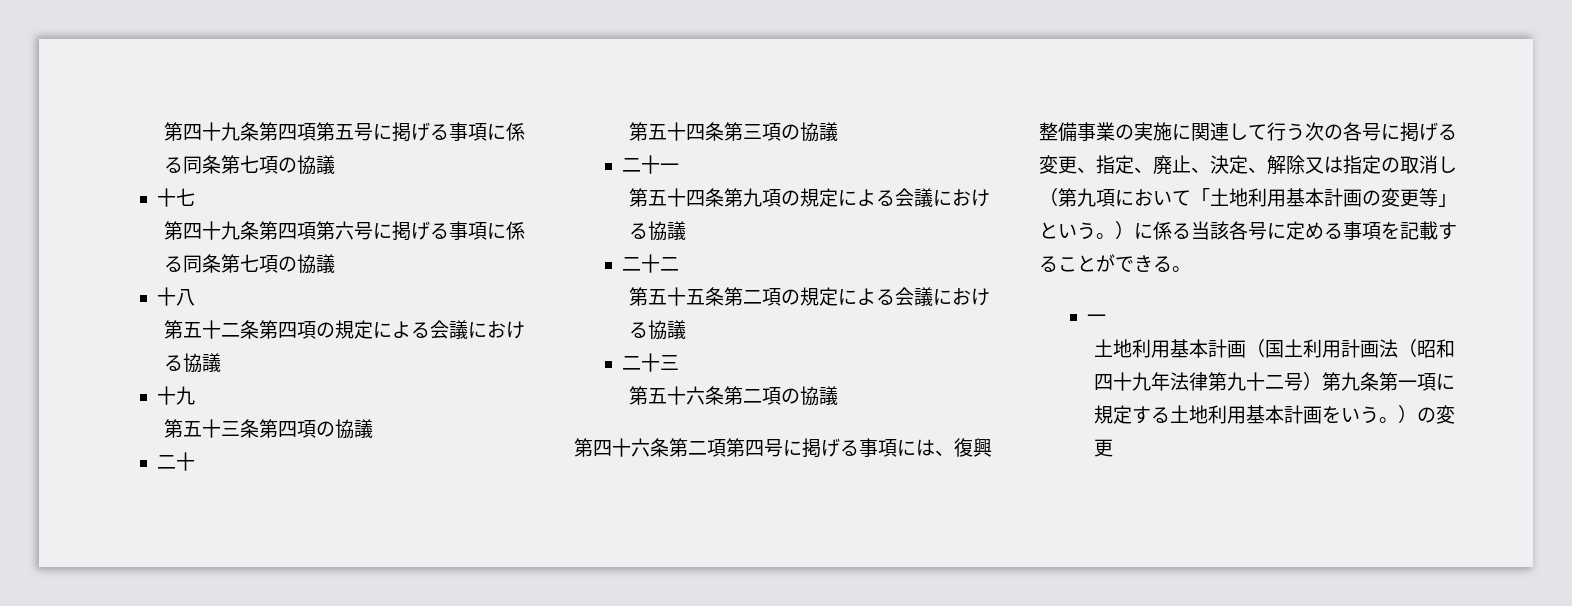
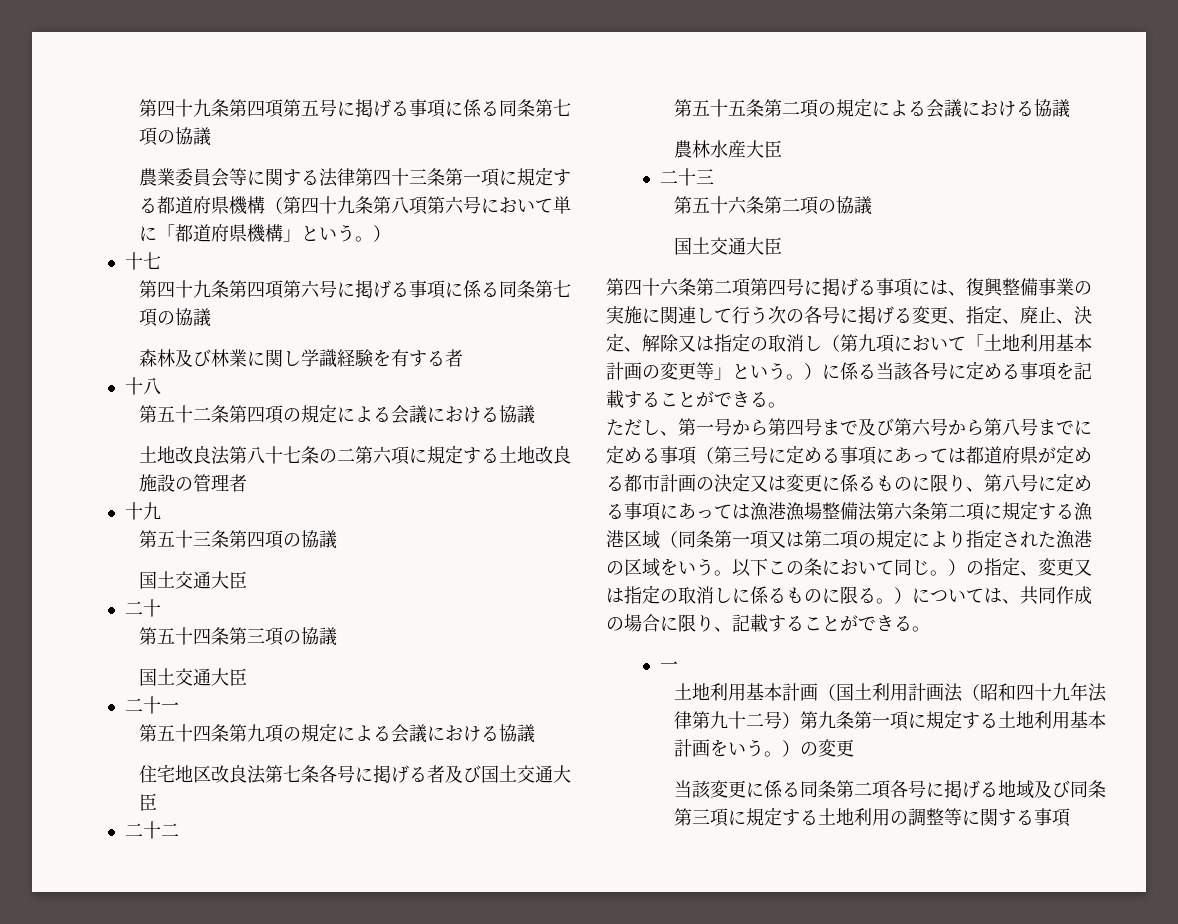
(335, 164) none -> [138,167,571,187] [138,196,571,215] [138,224,391,243] // 農業委員会等に関する法律第四十三条第一項に規定する都道府県機構（第四十九条第八項第六号において単に「都道府県機構」という。）
(335, 263) none -> [138,349,463,368] // 森林及び林業に関し学識経験を有する者
(221, 362) none -> [138,445,571,465] [138,474,247,492] // 土地改良法第八十七条の二第六項に規定する土地改良施設の管理者
(373, 428) none -> [138,571,247,589] // 国土交通大臣
(838, 131) none -> [138,668,247,686] // 国土交通大臣
(686, 230) none -> [138,764,571,784] [138,793,157,811] // 住宅地区改良法第七条各号に掲げる者及び国土交通大臣
(686, 329) none -> [673,140,782,158] // 農林水産大臣
(838, 395) none -> [673,237,782,255] // 国土交通大臣
(1191, 269) none -> [606,418,1092,436] [606,445,1092,465] [606,473,1092,492] [606,501,1093,521] [606,529,1092,549] [606,557,1092,577] [606,585,1092,605] [606,614,930,633] // ただし、第一号から第四号まで及び第六号から第八号までに定める事項（第三号に定める事項にあっては都道府県が定める都市計画の決定又は変更に係るものに限り、第八号に定める事項にあっては漁港漁場整備法第六条第二項に規定する漁港区域（同条第一項又は第二項の規定により指定された漁港の区域をいう。以下この条において同じ。）の指定、変更又は指定の取消しに係るものに限る。）については、共同作成の場合に限り、記載することができる。
(1113, 448) none -> [673,780,1106,799] [673,807,1070,827] // 当該変更に係る同条第二項各号に掲げる地域及び同条第三項に規定する土地利用の調整等に関する事項

